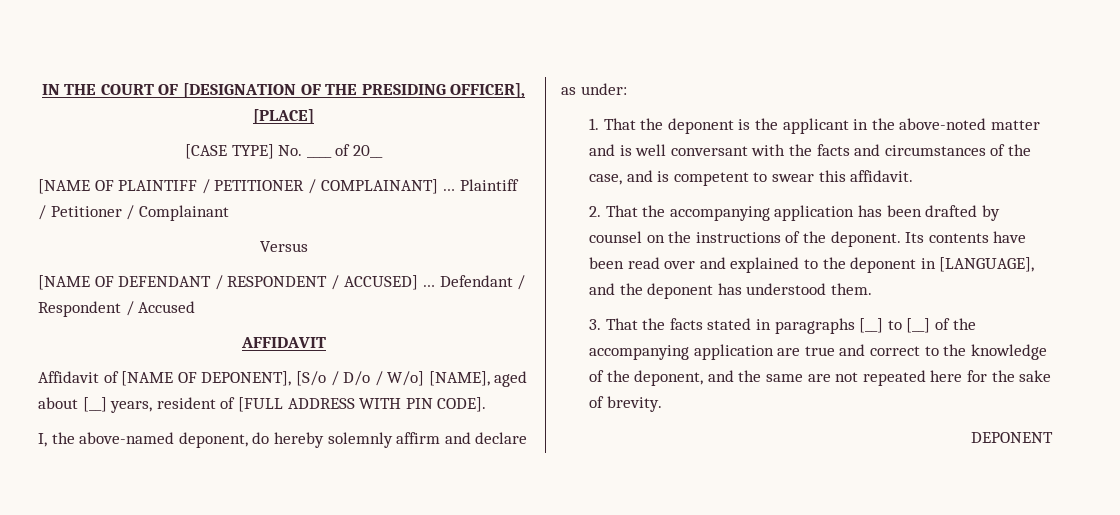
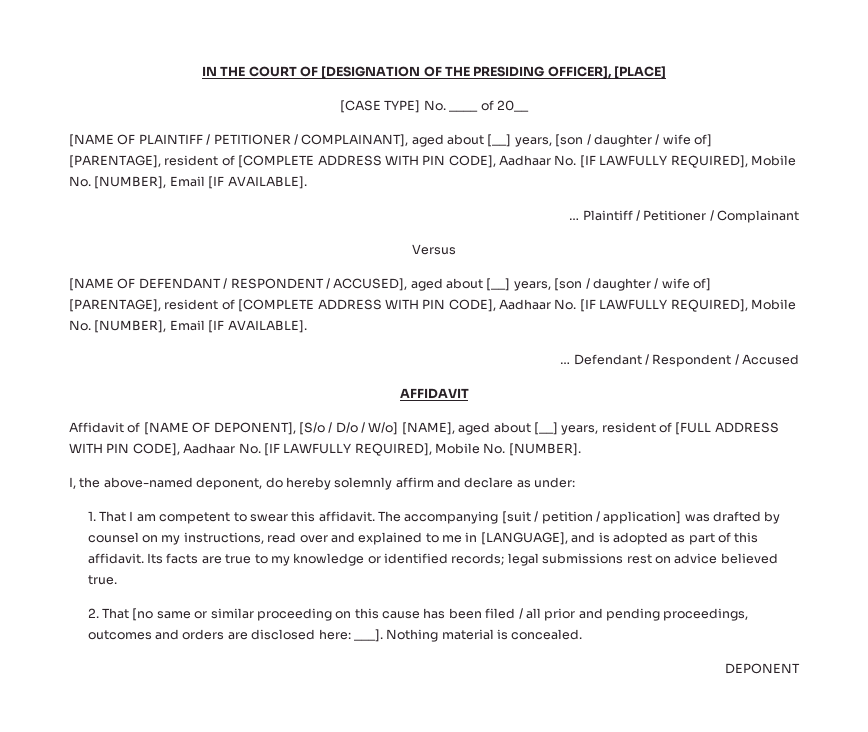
[320,179,438,194] COMPLAINANT] -> [301,134,712,147] [69,155,796,168] [69,176,307,189] COMPLAINANT], aged about [__] years, [son / daughter / wife of] [PARENTAGE], resident of [COMPLETE ADDRESS WITH PIN CODE], Aadhaar No. [IF LAWFULLY REQUIRED], Mobile No. [NUMBER], Email [IF AVAILABLE]. //
[343,275,418,290] ACCUSED] -> [333,278,711,291] [69,299,796,312] [69,320,307,333] ACCUSED], aged about [__] years, [son / daughter / wife of] [PARENTAGE], resident of [COMPLETE ADDRESS WITH PIN CODE], Aadhaar No. [IF LAWFULLY REQUIRED], Mobile No. [NUMBER], Email [IF AVAILABLE]. //
[437,397,487,412] CODE]. -> [132,443,581,456] CODE], Aadhaar No. [IF LAWFULLY REQUIRED], Mobile No. [NUMBER].
[640,118,1040,134] [589,144,1031,156] [589,170,670,185] the deponent is the applicant in the above-noted matter and is well conversant with the facts and circumstances of the case, and is -> [129,511,156,522] I am
[589,205,1000,221] [589,231,1027,247] [589,257,625,269] // 2. That the accompanying application has been drafted by counsel on the instructions of the deponent. Its contents have been -> [378,511,781,524] [87,532,264,545] The accompanying [suit / petition / application] was drafted by counsel on my instructions,
[822,257,917,273] the deponent -> [442,535,463,543] me
[619,283,872,299] [589,318,976,334] [589,344,1047,360] [589,370,1052,386] [589,396,662,412] the deponent has understood them. // 3. That the facts stated in paragraphs [__] to [__] of the accompanying application are true and correct to the knowledge of the deponent, and the same are not repeated here for the sake of brevity. -> [598,532,759,545] [87,553,778,566] [87,575,117,585] [87,608,749,621] [87,629,583,642] is adopted as part of this affidavit. Its facts are true to my knowledge or identified records; legal submissions rest on advice believed true. // 2. That [no same or similar proceeding on this cause has been filed / all prior and pending proceedings, outcomes and orders are disclosed here: ___]. Nothing material is concealed.

